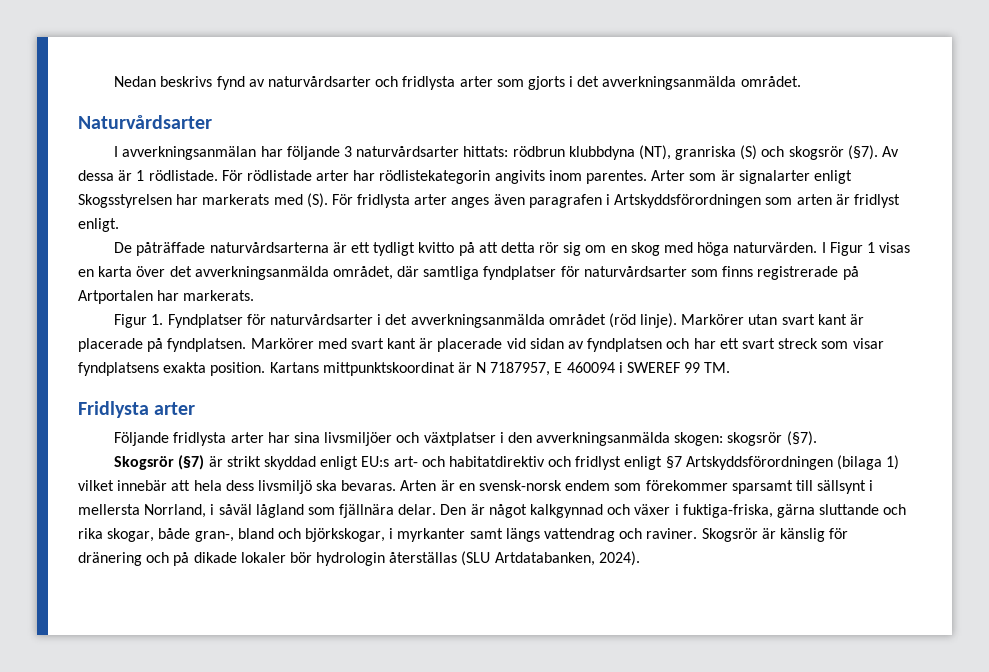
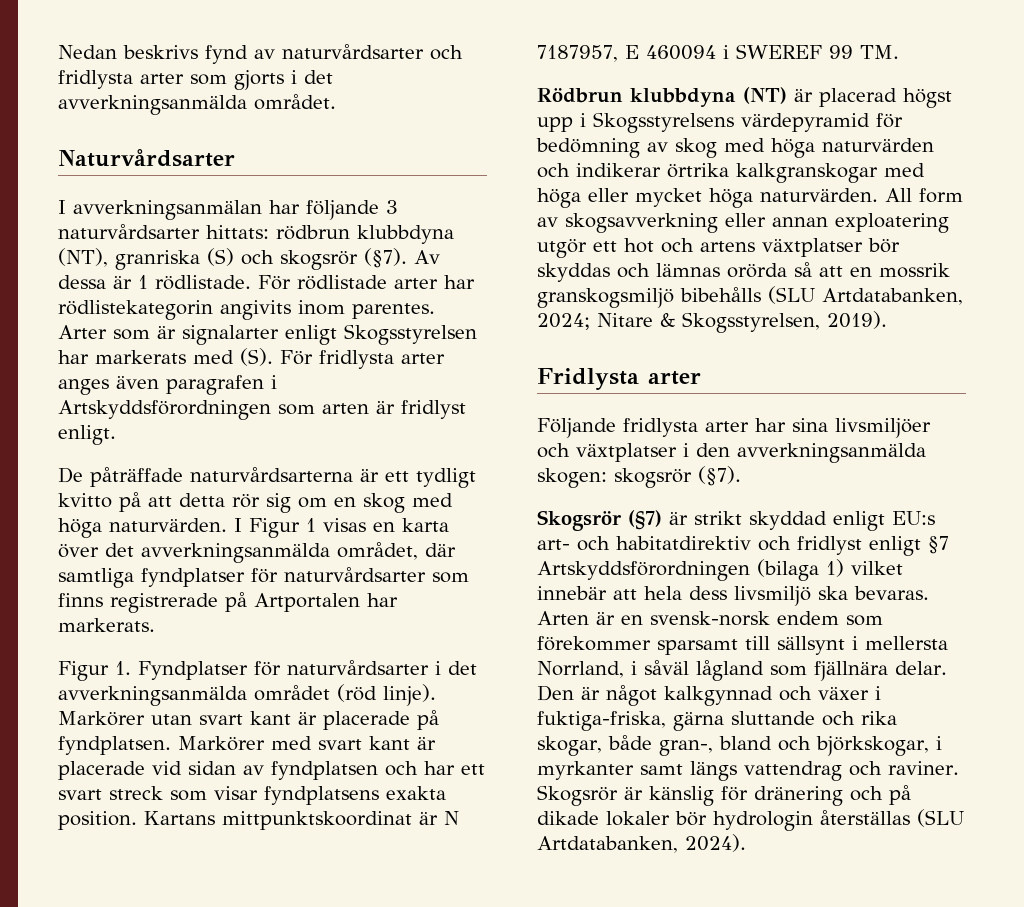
(731, 367) none -> [537,87,952,108] [537,112,903,133] [536,138,934,158] [537,163,925,183] [537,188,963,208] [537,213,949,233] [537,238,900,258] [537,262,950,282] [537,286,963,308] [537,311,887,333] // Rödbrun klubbdyna (NT) är placerad högst upp i Skogsstyrelsens värdepyramid för bedömning av skog med höga naturvärden och indikerar örtrika kalkgranskogar med höga eller mycket höga naturvärden. All form av skogsavverkning eller annan exploatering utgör ett hot och artens växtplatser bör skyddas och lämnas orörda så att en mossrik granskogsmiljö bibehålls (SLU Artdatabanken, 2024; Nitare & Skogsstyrelsen, 2019).

